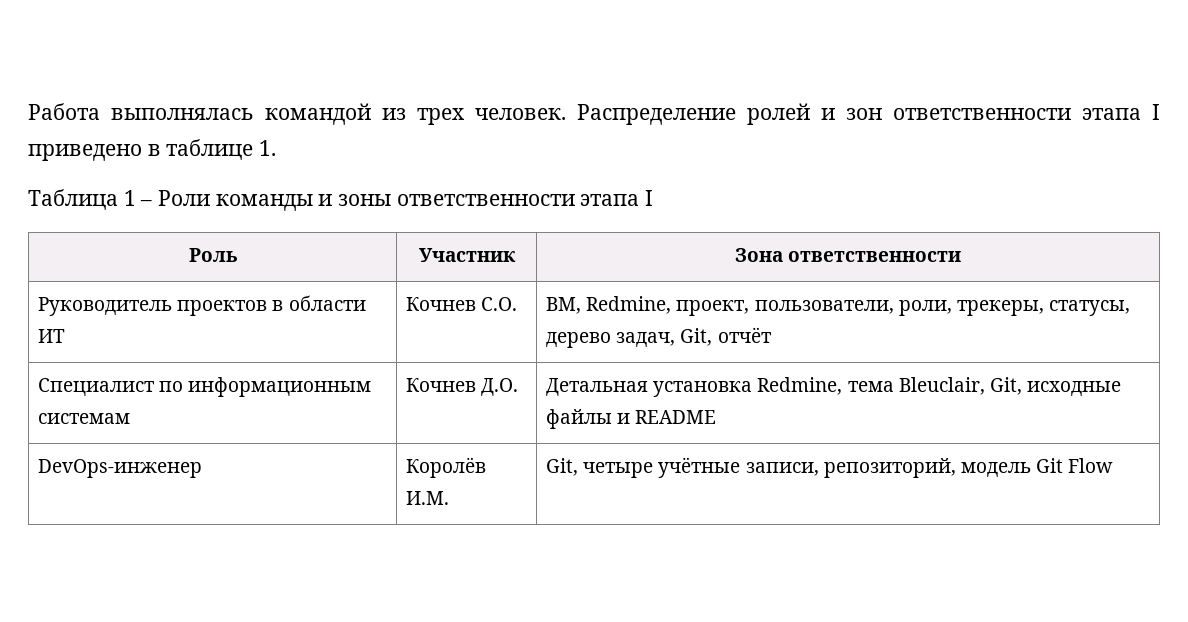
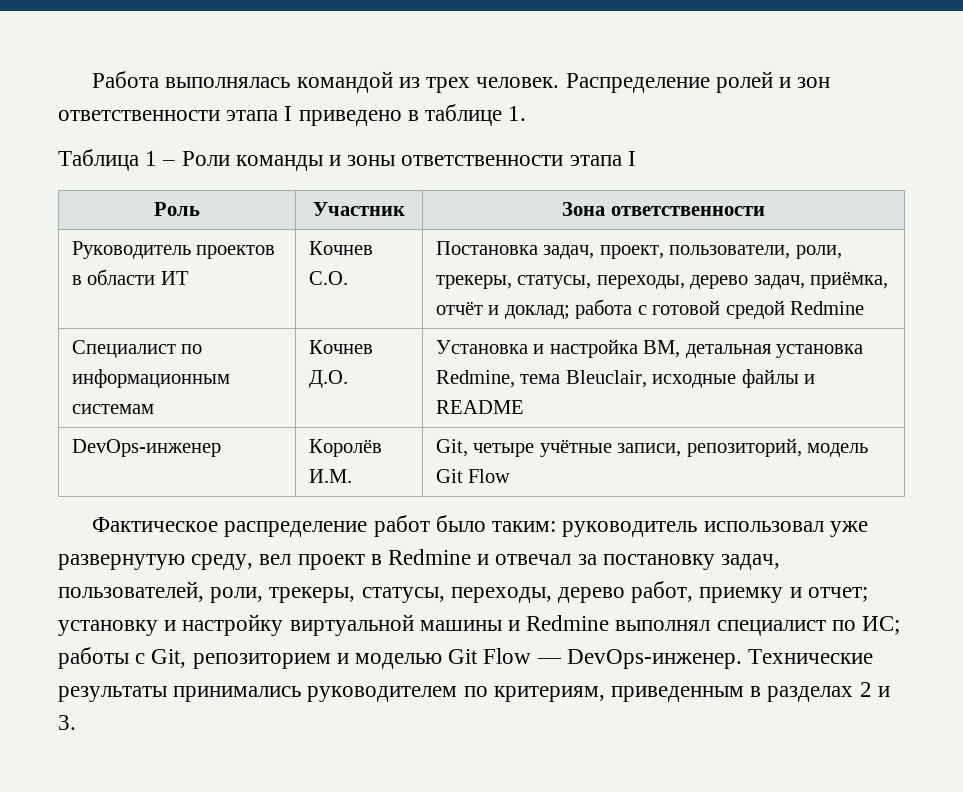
[546,296,672,314] ВМ, Redmine, -> [435,241,595,259] Постановка задач,
(1130, 308) none -> [596,275,685,289] переходы,
[680,328,713,346] Git, -> [810,271,889,289] приёмка,
(772, 335) none -> [488,299,865,319] и доклад; работа с готовой средой Redmine
[546,378,649,396] Детальная -> [435,339,772,358] Установка и настройка ВМ, детальная
[989,377,1022,395] Git, -> (647, 379) none
(1114, 465) none -> [92,515,868,537] [58,549,781,570] [58,581,868,603] [58,614,901,636] [58,647,874,669] [58,682,890,702] [58,715,76,730] // Фактическое распределение работ было таким: руководитель использовал уже развернутую среду, вел проект в Redmine и отвечал за постановку задач, пользователей, роли, трекеры, статусы, переходы, дерево работ, приемку и отчет; установку и настройку виртуальной машины и Redmine выполнял специалист по ИС; работы с Git, репозиторием и моделью Git Flow — DevOps-инженер. Технические результаты принимались руководителем по критериям, приведенным в разделах 2 и 3.

